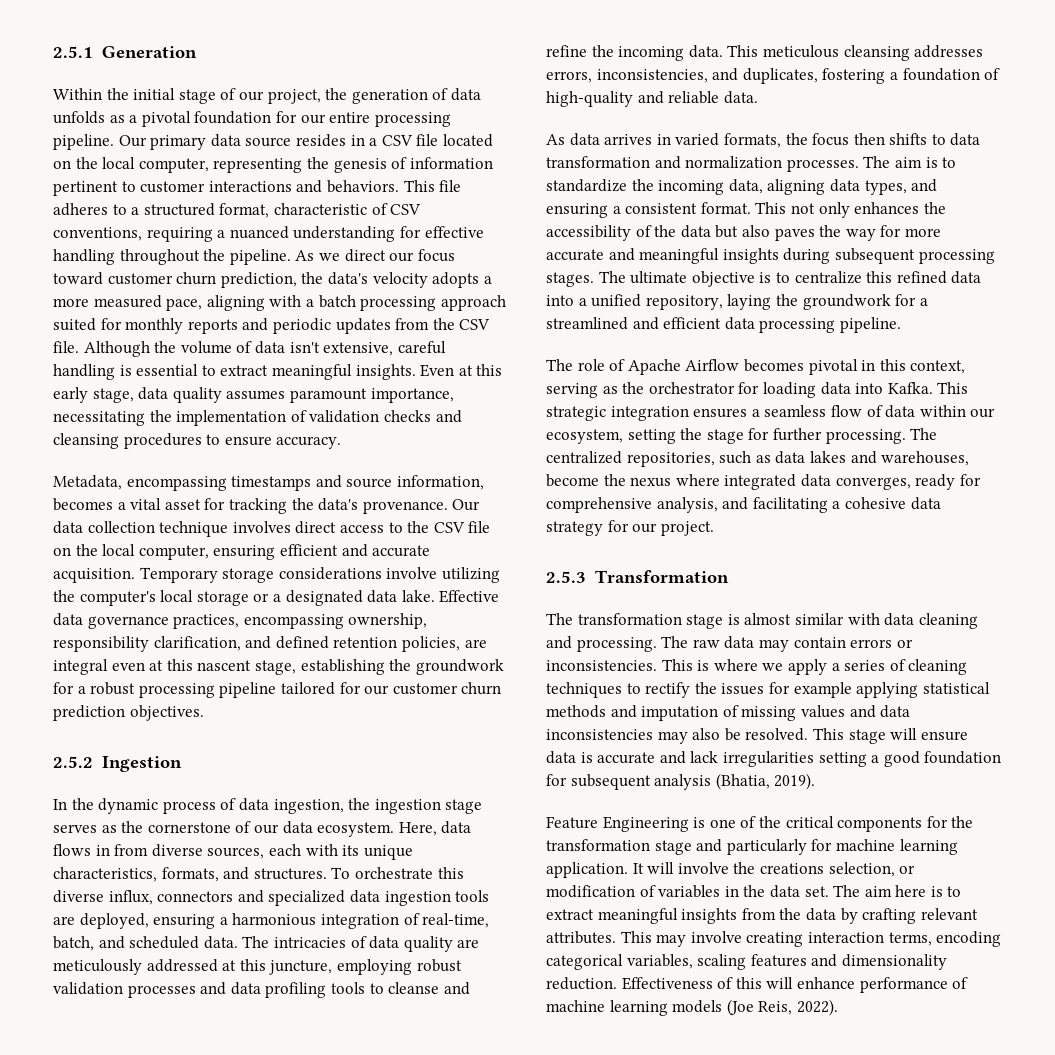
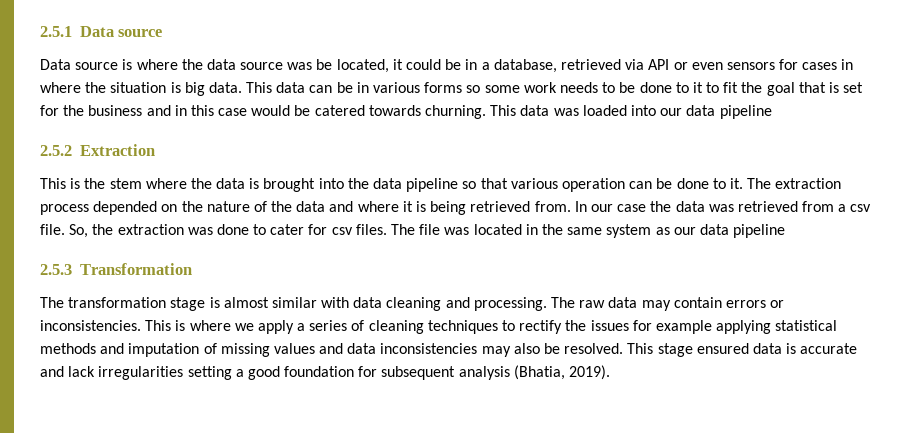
[101,46,197,58] [53,88,481,104] [53,111,451,127] [53,134,493,150] [53,157,493,173] [53,180,462,196] [53,203,422,218] [53,226,484,242] [53,249,455,265] [53,272,492,288] [53,295,506,311] [53,318,491,334] [53,341,446,357] [53,364,503,380] [53,387,454,403] [53,410,462,426] [53,433,342,449] [53,475,484,491] [53,498,481,514] [53,521,491,537] [53,544,431,560] [53,567,500,583] [53,590,500,606] [53,613,428,629] [53,636,487,652] [53,659,504,675] [53,682,502,698] [53,705,204,721] [53,756,182,772] [53,798,483,814] [53,821,472,837] [53,844,413,860] [53,867,464,882] [53,890,490,906] [53,913,490,929] [53,936,480,952] [53,959,462,975] [53,982,470,998] [546,45,984,61] [546,68,1001,84] [546,91,758,107] [546,133,981,148] [546,156,957,172] [546,179,938,195] [546,202,946,218] [546,225,941,241] [546,248,995,264] [546,271,982,287] [546,294,928,310] [546,317,901,333] [546,359,966,375] [546,382,969,398] [546,405,996,421] [546,428,938,444] [546,451,970,467] [546,474,981,490] [546,497,941,513] [546,520,714,536] Generation // Within the initial stage of our project, the generation of data unfolds as a pivotal foundation for our entire processing pipeline. Our primary data source resides in a CSV file located on the local computer, representing the genesis of information pertinent to customer interactions and behaviors. This file adheres to a structured format, characteristic of CSV conventions, requiring a nuanced understanding for effective handling throughout the pipeline. As we direct our focus toward customer churn prediction, the data's velocity adopts a more measured pace, aligning with a batch processing approach suited for monthly reports and periodic updates from the CSV file. Although the volume of data isn't extensive, careful handling is essential to extract meaningful insights. Even at this early stage, data quality assumes paramount importance, necessitating the implementation of validation checks and cleansing procedures to ensure accuracy. // Metadata, encompassing timestamps and source information, becomes a vital asset for tracking the data's provenance. Our data collection technique involves direct access to the CSV file on the local computer, ensuring efficient and accurate acquisition. Temporary storage considerations involve utilizing the computer's local storage or a designated data lake. Effective data governance practices, encompassing ownership, responsibility clarification, and defined retention policies, are integral even at this nascent stage, establishing the groundwork for a robust processing pipeline tailored for our customer churn prediction objectives. // 2.5.2 Ingestion // In the dynamic process of data ingestion, the ingestion stage serves as the cornerstone of our data ecosystem. Here, data flows in from diverse sources, each with its unique characteristics, formats, and structures. To orchestrate this diverse influx, connectors and specialized data ingestion tools are deployed, ensuring a harmonious integration of real-time, batch, and scheduled data. The intricacies of data quality are meticulously addressed at this juncture, employing robust validation processes and data profiling tools to cleanse and refine the incoming data. This meticulous cleansing addresses errors, inconsistencies, and duplicates, fostering a foundation of high-quality and reliable data. // As data arrives in varied formats, the focus then shifts to data transformation and normalization processes. The aim is to standardize the incoming data, aligning data types, and ensuring a consistent format. This not only enhances the accessibility of the data but also paves the way for more accurate and meaningful insights during subsequent processing stages. The ultimate objective is to centralize this refined data into a unified repository, laying the groundwork for a streamlined and efficient data processing pipeline. // The role of Apache Airflow becomes pivotal in this context, serving as the orchestrator for loading data into Kafka. This strategic integration ensures a seamless flow of data within our ecosystem, setting the stage for further processing. The centralized repositories, such as data lakes and warehouses, become the nexus where integrated data converges, ready for comprehensive analysis, and facilitating a cohesive data strategy for our project. -> [79,26,163,37] [40,59,854,73] [40,82,864,96] [40,105,772,119] [40,144,155,156] [40,178,842,192] [40,201,872,215] [40,224,786,238] Data source // Data source is where the data source was be located, it could be in a database, retrieved via API or even sensors for cases in where the situation is big data. This data can be in various forms so some work needs to be done to it to fit the goal that is set for the business and in this case would be catered towards churning. This data was loaded into our data pipeline // 2.5.2 Extraction // This is the stem where the data is brought into the data pipeline so that various operation can be done to it. The extraction process depended on the nature of the data and where it is being retrieved from. In our case the data was retrieved from a csv file. So, the extraction was done to cater for csv files. The file was located in the same system as our data pipeline
[890,728,968,741] will ensure -> [696,343,749,354] ensured
[546,816,974,832] [546,839,958,855] [546,862,916,878] [546,885,962,898] [546,908,978,924] [546,931,1002,947] [546,954,947,970] [546,977,969,993] [546,999,838,1016] // Feature Engineering is one of the critical components for the transformation stage and particularly for machine learning application. It will involve the creations selection, or modification of variables in the data set. The aim here is to extract meaningful insights from the data by crafting relevant attributes. This may involve creating interaction terms, encoding categorical variables, scaling features and dimensionality reduction. Effectiveness of this will enhance performance of machine learning models (Joe Reis, 2022). -> (611, 372) none

